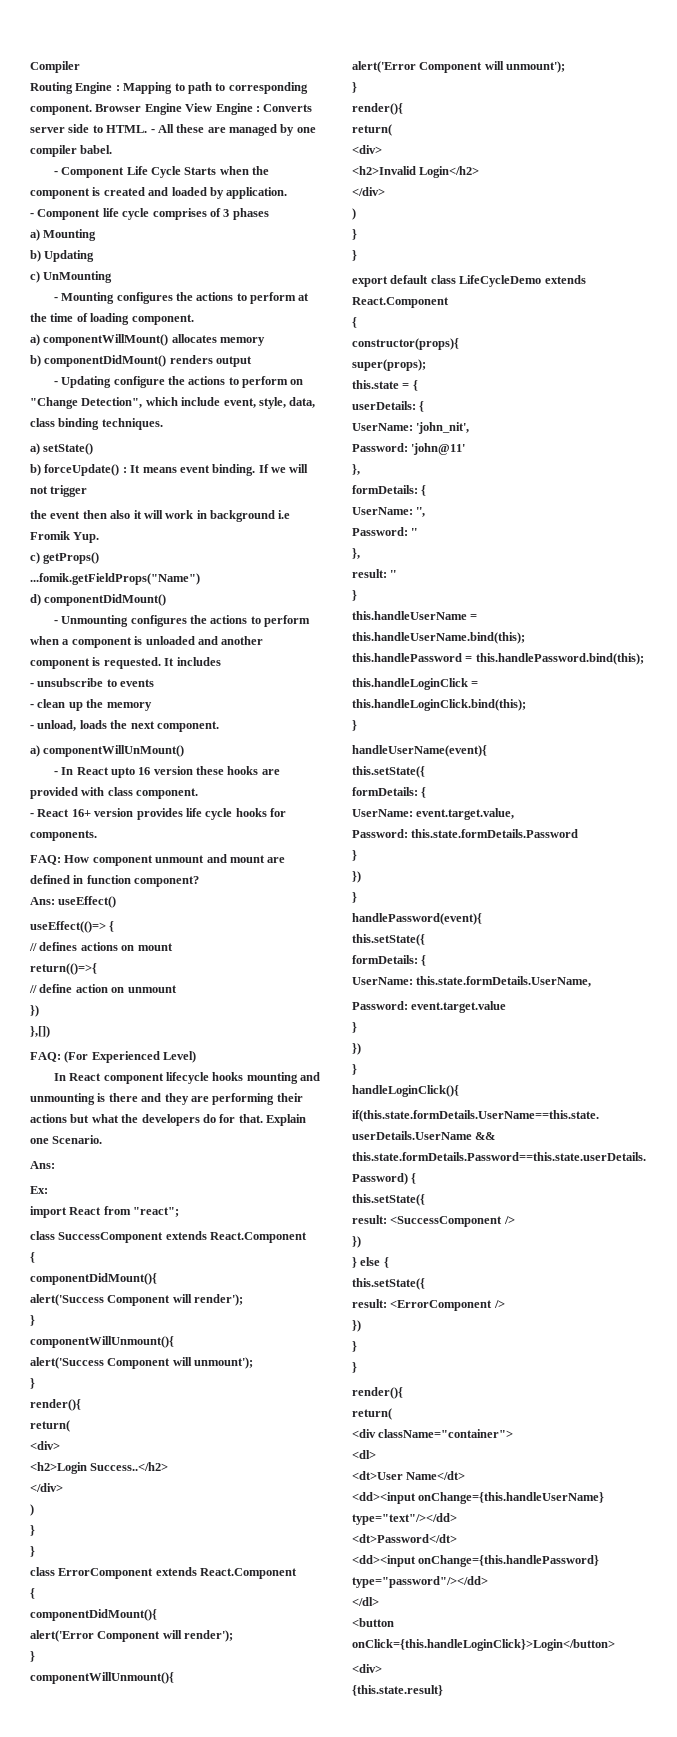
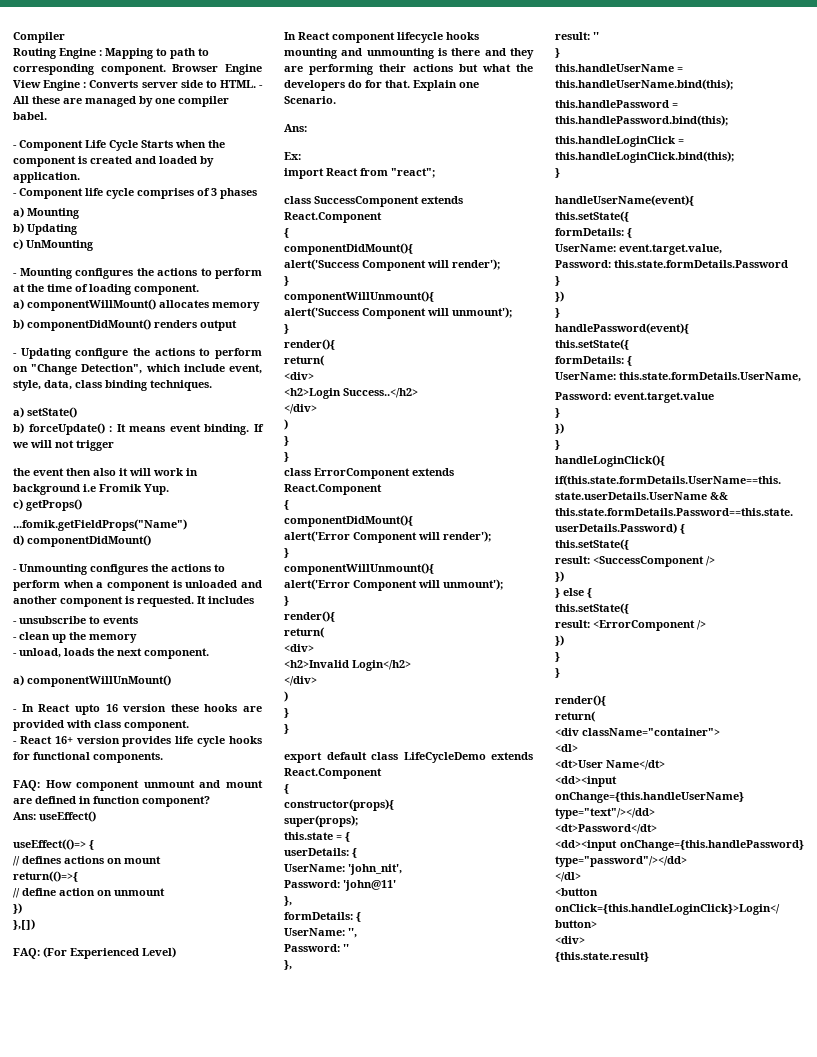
(286, 812) none -> [33,752,90,760] functional

